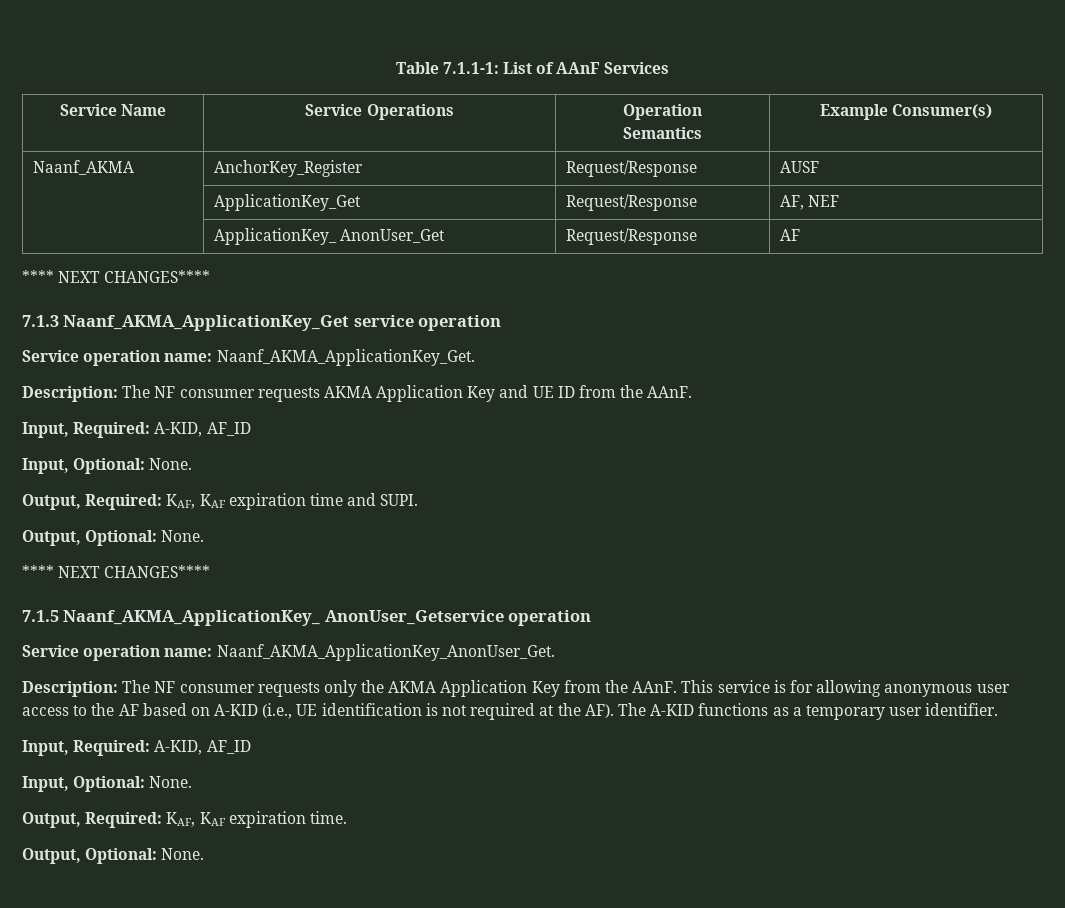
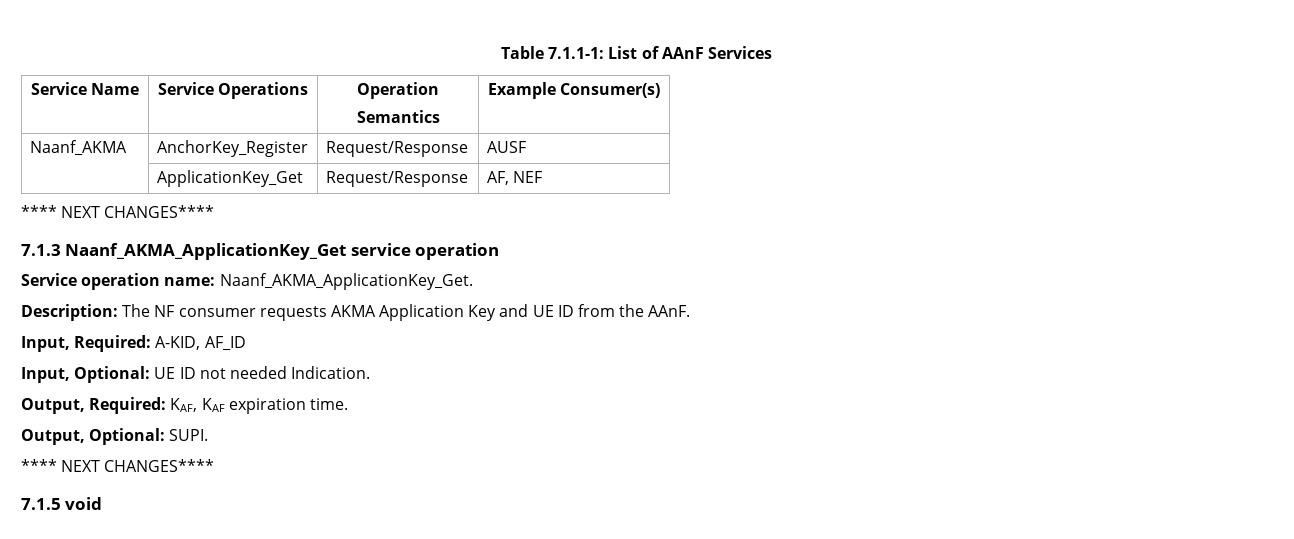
[214,228,446,245] [566,228,698,245] [780,229,801,241] // | ApplicationKey_ AnonUser_Get | Request/Response | AF -> (542, 177) none
[149,458,193,470] [22,493,419,510] [22,530,205,546] [22,565,211,578] [22,610,592,626] [22,644,555,661] [22,680,1010,697] [22,703,999,720] [22,740,251,756] [22,776,193,792] None. // Output, Required: KAF, KAF expiration time and SUPI. // Output, Optional: None. // **** NEXT CHANGES**** // 7.1.5 Naanf_AKMA_ApplicationKey_ AnonUser_Getservice operation // Service operation name: Naanf_AKMA_ApplicationKey_AnonUser_Get. // Description: The NF consumer requests only the AKMA Application Key from the AAnF. This service is for allowing anonymous user access to the AF based on A-KID (i.e., UE identification is not required at the AF). The A-KID functions as a temporary user identifier. // Input, Required: A-KID, AF_ID // Input, Optional: None. -> [154,366,371,379] UE ID not needed Indication.
[161,848,205,860] None. -> [169,429,209,441] [21,459,215,472] [21,497,103,510] SUPI. // **** NEXT CHANGES**** // 7.1.5 void

